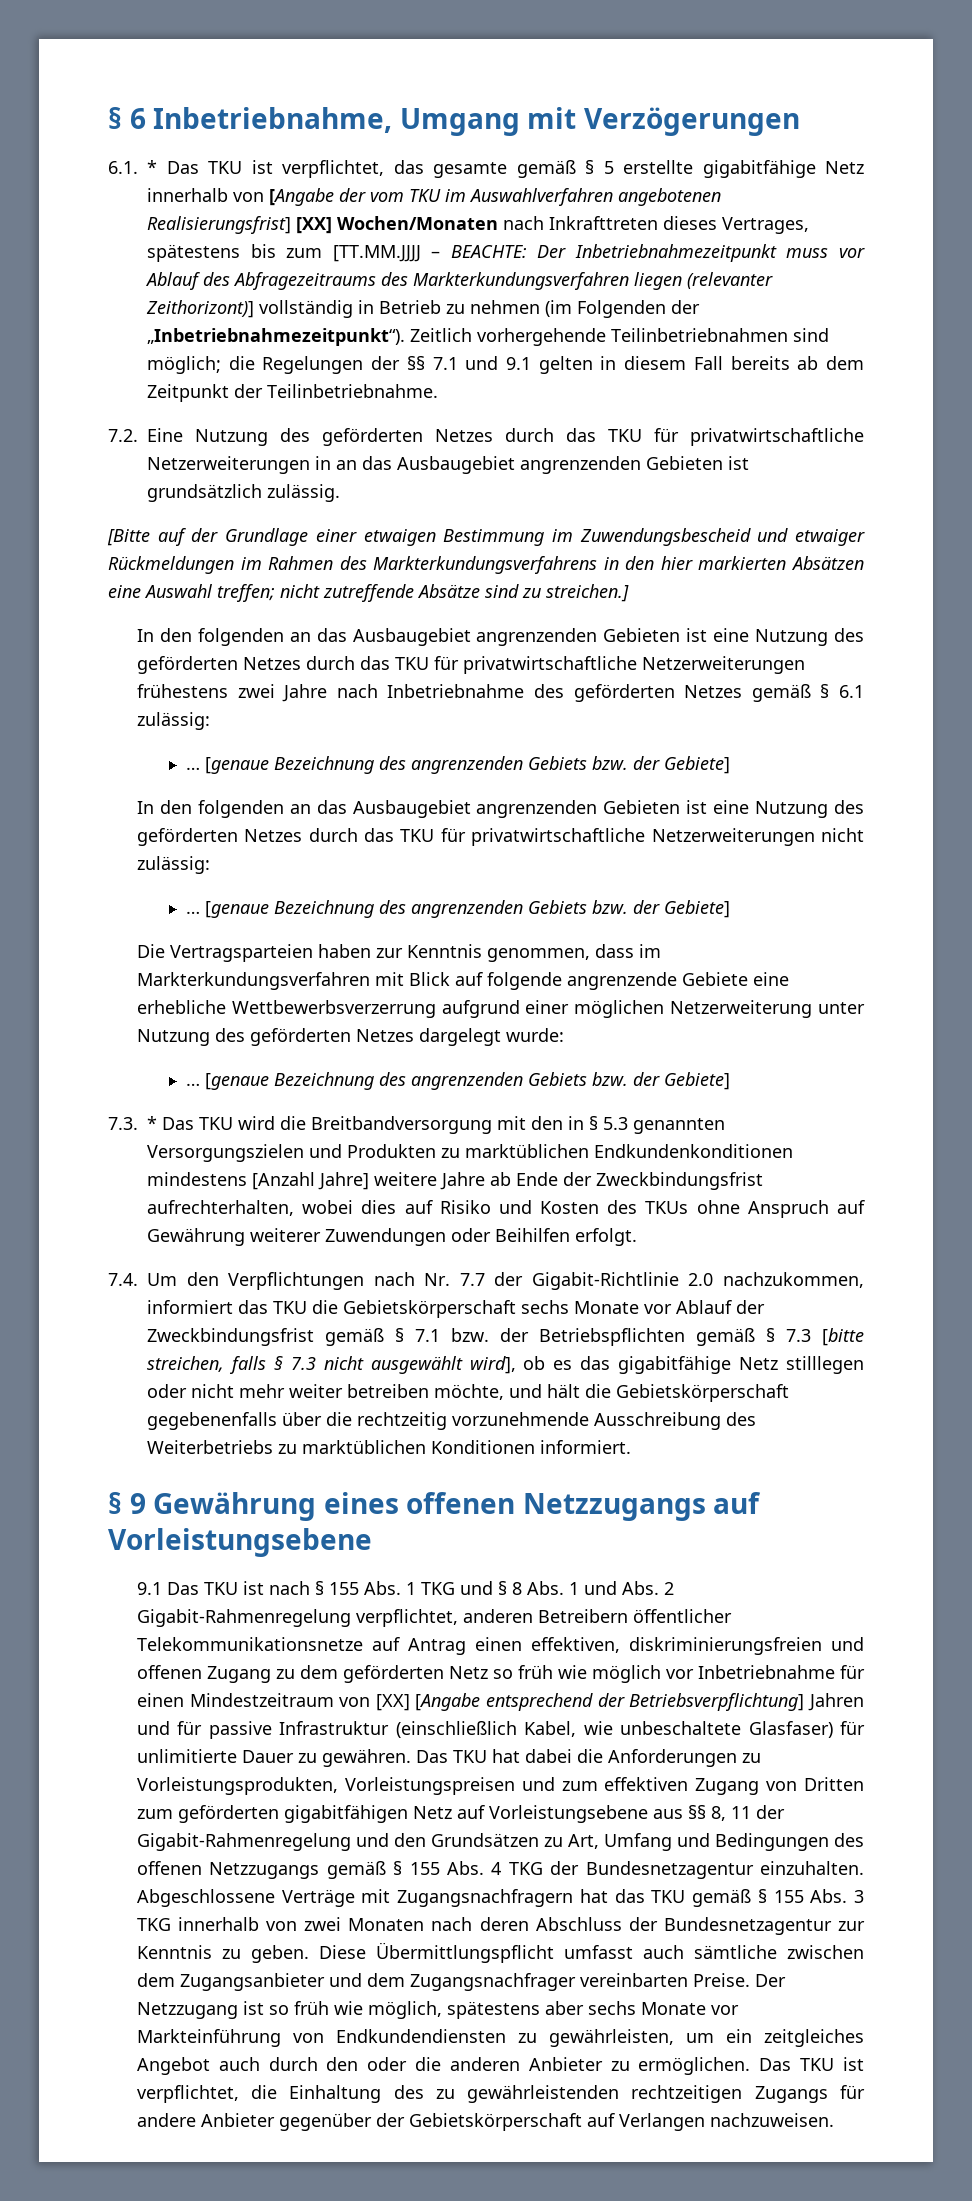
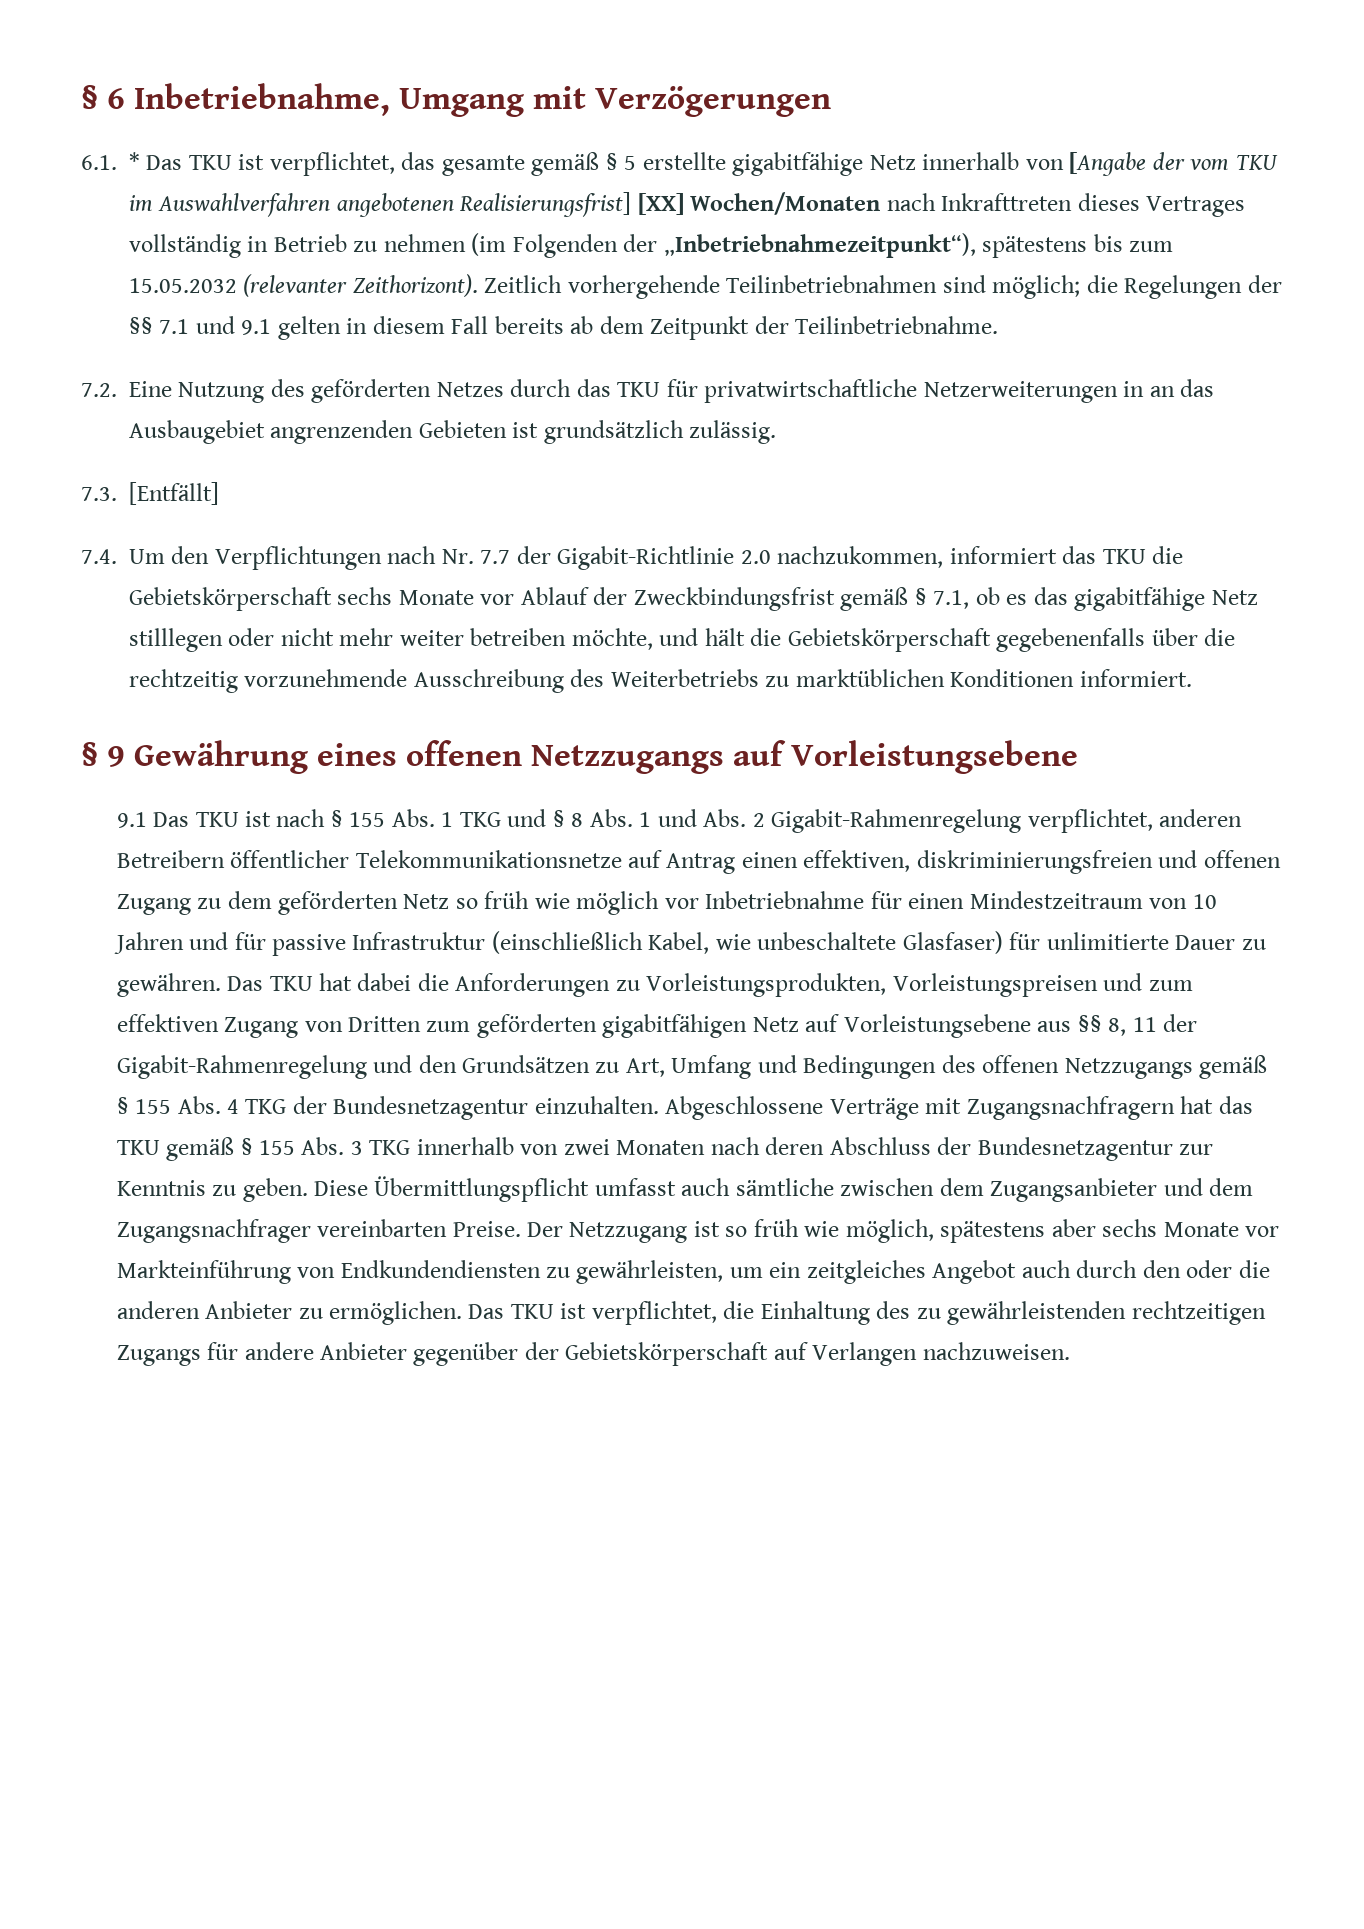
[722,217,809,234] [147,244,865,262] [145,272,773,290] [146,300,254,318] Vertrages, spätestens bis zum [TT.MM.JJJJ – BEACHTE: Der Inbetriebnahmezeitpunkt muss vor Ablauf des Abfragezeitraums des Markterkundungsverfahren liegen (relevanter Zeithorizont)] -> [1146,196,1246,217] Vertrages
[147,328,405,346] „Inbetriebnahmezeitpunkt“). -> [663,233,1174,258] [129,274,478,297] „Inbetriebnahmezeitpunkt“), spätestens bis zum 15.05.2032 (relevanter Zeithorizont).
[107,528,865,546] [108,556,864,574] [108,584,629,602] [136,628,865,646] [136,656,805,674] [136,684,864,702] [136,712,210,730] [185,756,730,774] [136,800,865,818] [136,828,864,846] [136,856,210,874] [185,900,730,918] [136,944,661,962] [136,972,789,990] [136,1000,865,1018] [136,1028,564,1046] [185,1072,730,1090] [108,1116,725,1134] [147,1144,793,1162] [147,1172,763,1190] [147,1200,865,1218] [147,1228,637,1246] [Bitte auf der Grundlage einer etwaigen Bestimmung im Zuwendungsbescheid und etwaiger Rückmeldungen im Rahmen des Markterkundungsverfahrens in den hier markierten Absätzen eine Auswahl treffen; nicht zutreffende Absätze sind zu streichen.] // In den folgenden an das Ausbaugebiet angrenzenden Gebieten ist eine Nutzung des geförderten Netzes durch das TKU für privatwirtschaftliche Netzerweiterungen frühestens zwei Jahre nach Inbetriebnahme des geförderten Netzes gemäß § 6.1 zulässig: // … [genaue Bezeichnung des angrenzenden Gebiets bzw. der Gebiete] // In den folgenden an das Ausbaugebiet angrenzenden Gebieten ist eine Nutzung des geförderten Netzes durch das TKU für privatwirtschaftliche Netzerweiterungen nicht zulässig: // … [genaue Bezeichnung des angrenzenden Gebiets bzw. der Gebiete] // Die Vertragsparteien haben zur Kenntnis genommen, dass im Markterkundungsverfahren mit Blick auf folgende angrenzende Gebiete eine erhebliche Wettbewerbsverzerrung aufgrund einer möglichen Netzerweiterung unter Nutzung des geförderten Netzes dargelegt wurde: // … [genaue Bezeichnung des angrenzenden Gebiets bzw. der Gebiete] // 7.3. * Das TKU wird die Breitbandversorgung mit den in § 5.3 genannten Versorgungszielen und Produkten zu marktüblichen Endkundenkonditionen mindestens [Anzahl Jahre] weitere Jahre ab Ende der Zweckbindungsfrist aufrechterhalten, wobei dies auf Risiko und Kosten des TKUs ohne Anspruch auf Gewährung weiterer Zuwendungen oder Beihilfen erfolgt. -> [81,482,219,505] 7.3. [Entfällt]
[415,1328,864,1346] [147,1356,516,1374] 7.1 bzw. der Betriebspflichten gemäß § 7.3 [bitte streichen, falls § 7.3 nicht ausgewählt wird], -> [933,590,970,609] 7.1,
[375,1693,805,1711] [XX] [Angabe entsprechend der Betriebsverpflichtung] -> [1192,894,1217,909] 10

